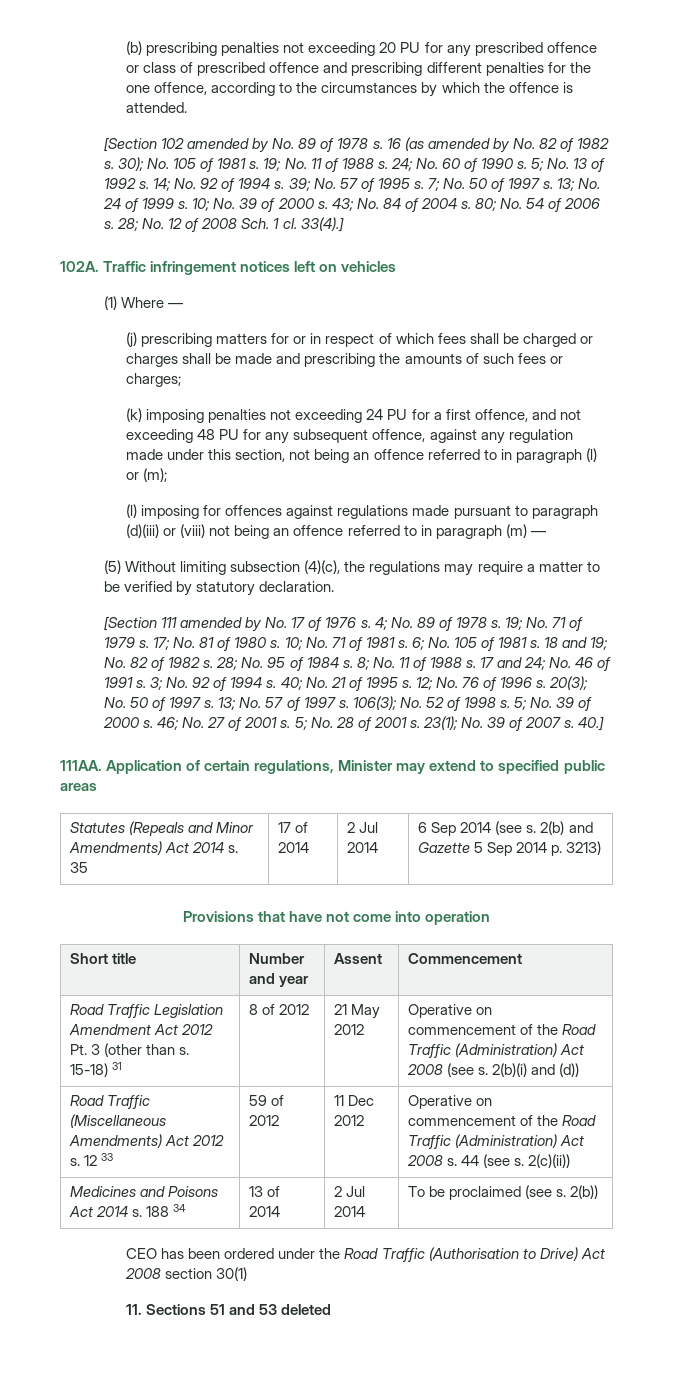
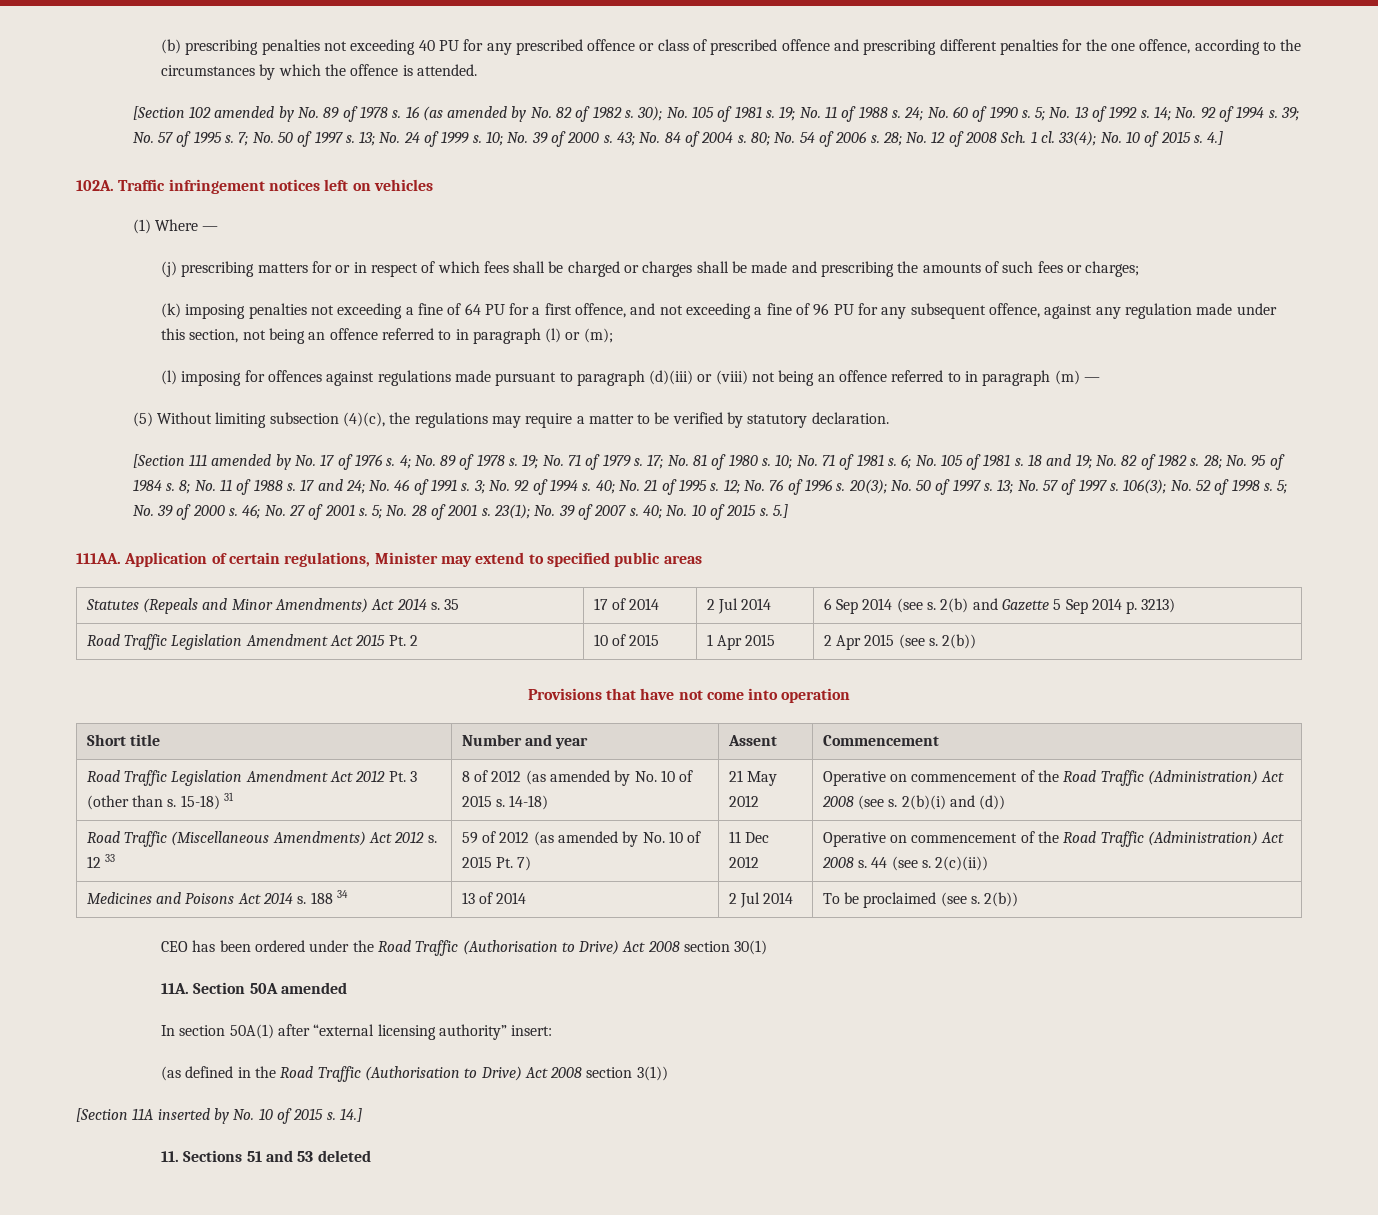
[379,42,397,53] 20 -> [418,40,435,51] 40
[300,217,344,232] 33(4).] -> [1058,131,1224,147] 33(4); No. 10 of 2015 s. 4.]
[366,409,384,420] 24 -> [405,303,481,315] a fine of 64
[197,429,216,440] 48 -> [754,303,830,316] a fine of 96
[578,716,605,731] 40.] -> [642,504,788,520] 40; No. 10 of 2015 s. 5.]
(602, 848) none -> [86,634,418,650] [593,634,660,646] [706,634,776,650] [823,634,977,650] // Road Traffic Legislation Amendment Act 2015 Pt. 2 | 10 of 2015 | 1 Apr 2015 | 2 Apr 2015 (see s. 2(b))
(310, 1009) none -> [525,770,694,786] [461,795,549,810] (as amended by No. 10 of 2015 s. 14-18)
(280, 1120) none -> [533,831,702,847] [461,856,532,871] (as amended by No. 10 of 2015 Pt. 7)
(248, 1274) none -> [160,982,347,994] [160,1024,553,1040] [160,1066,668,1082] [76,1108,362,1124] // 11A. Section 50A amended // In section 50A(1) after “external licensing authority” insert: // (as defined in the Road Traffic (Authorisation to Drive) Act 2008 section 3(1)) // [Section 11A inserted by No. 10 of 2015 s. 14.]

